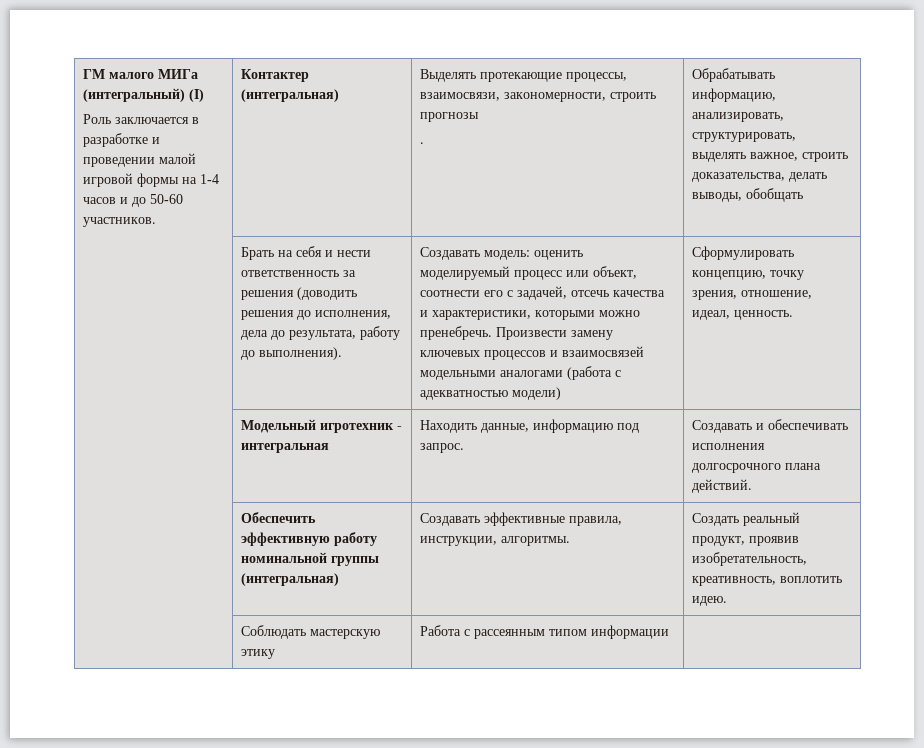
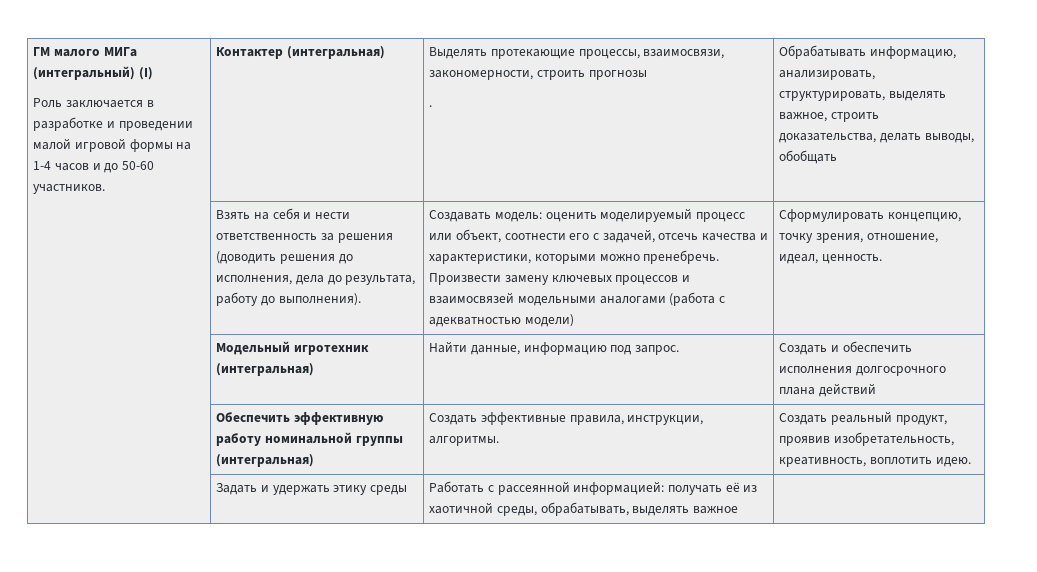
[240,247,274,260] Брать -> [216,210,251,219] Взять
[396,426,402,430] [240,443,329,453] [419,420,477,433] - интегральная | Находить -> [216,363,315,376] [429,341,468,353] (интегральная) | Найти
[691,419,848,433] Создавать и обеспечивать -> [779,341,912,355] Создать и обеспечить
[691,479,752,493] действий. -> [819,383,877,397] действий
[419,513,480,526] Создавать -> [429,413,478,425] Создать
[240,625,380,639] [240,649,275,659] [419,625,669,639] Соблюдать мастерскую этику | Работа с рассеянным типом информации -> [216,483,407,495] [429,481,758,495] [429,502,738,516] Задать и удержать этику среды | Работать с рассеянной информацией: получать её из хаотичной среды, обрабатывать, выделять важное

